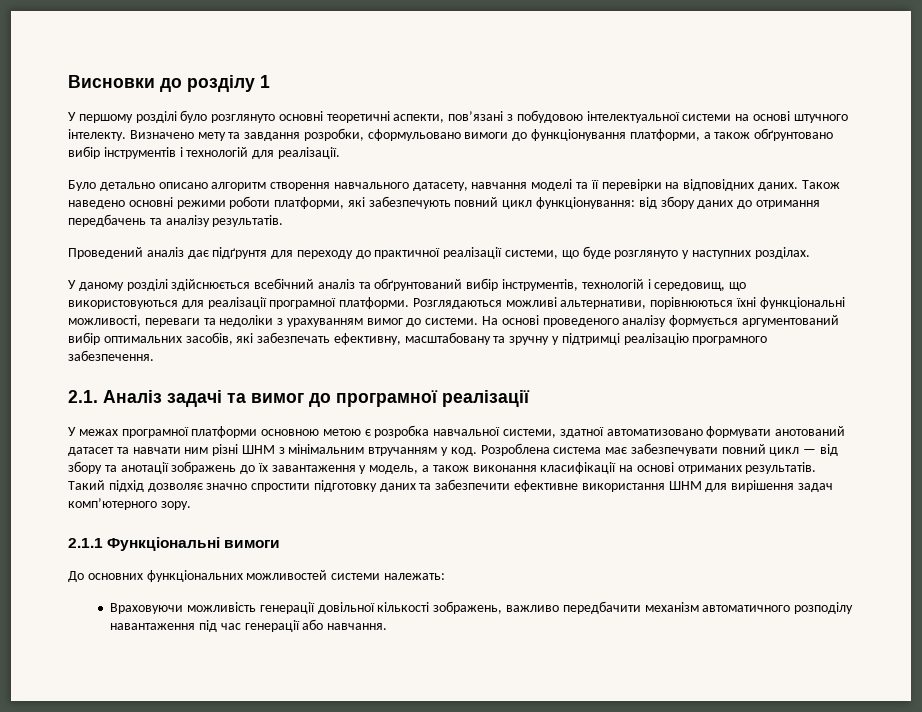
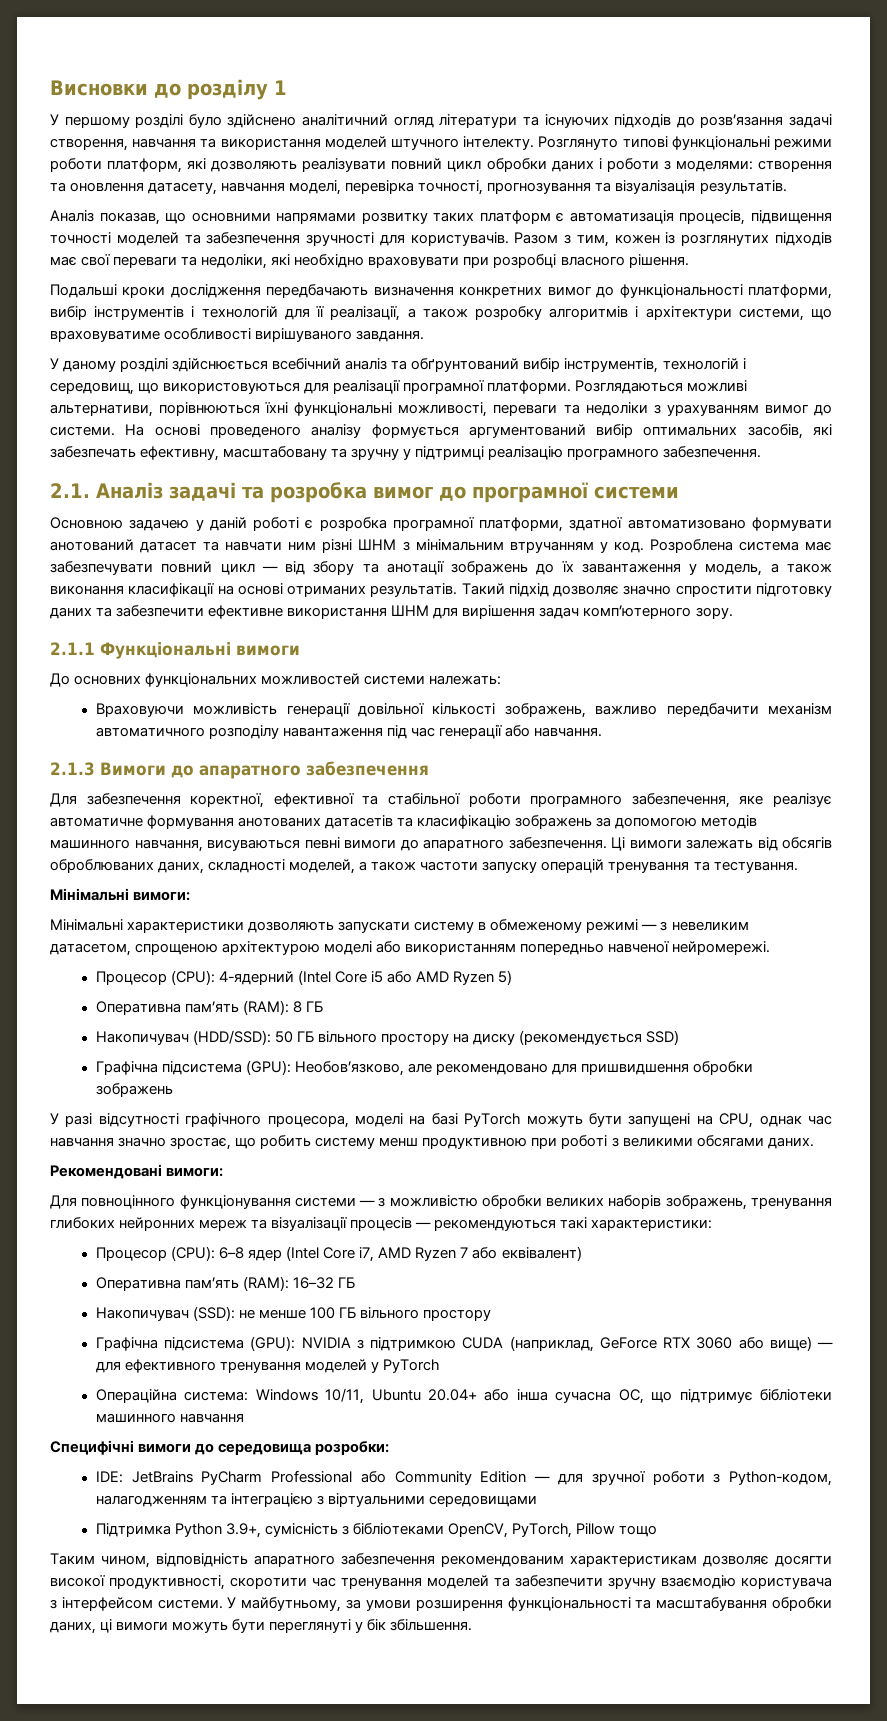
[211,110,848,123] [68,128,834,141] розглянуто основні теоретичні аспекти, пов’язані з побудовою інтелектуальної системи на основі штучного інтелекту. Визначено мету та завдання розробки, сформульовано вимоги до функціонування платформи, а також обґрунтовано -> [227,114,833,128] [50,136,832,151] [50,158,833,173] [50,180,787,195] [50,210,832,225] [50,232,832,247] [50,254,689,269] [50,284,833,299] здійснено аналітичний огляд літератури та існуючих підходів до розв’язання задачі створення, навчання та використання моделей штучного інтелекту. Розглянуто типові функціональні режими роботи платформ, які дозволяють реалізувати повний цикл обробки даних і роботи з моделями: створення та оновлення датасету, навчання моделі, перевірка точності, прогнозування та візуалізація результатів. // Аналіз показав, що основними напрямами розвитку таких платформ є автоматизація процесів, підвищення точності моделей та забезпечення зручності для користувачів. Разом з тим, кожен із розглянутих підходів має свої переваги та недоліки, які необхідно враховувати при розробці власного рішення. // Подальші кроки дослідження передбачають визначення конкретних вимог до функціональності платформи,
[277,147,340,159] [68,179,840,191] [68,196,820,209] [68,214,284,227] [68,246,810,259] реалізації. // Було детально описано алгоритм створення навчального датасету, навчання моделі та її перевірки на відповідних даних. Також наведено основні режими роботи платформи, які забезпечують повний цикл функціонування: від збору даних до отримання передбачень та аналізу результатів. // Проведений аналіз дає підґрунтя для переходу до практичної реалізації системи, що буде розглянуто у наступних розділах. -> [316,306,832,321] [50,328,425,342] її реалізації, а також розробку алгоритмів і архітектури системи, що враховуватиме особливості вирішуваного завдання.
(246, 398) none -> [270,482,367,503] розробка
[442,390,530,407] [68,425,557,438] реалізації // У межах програмної платформи основною метою є розробка навчальної системи, -> [594,486,679,499] [50,517,564,532] системи // Основною задачею у даній роботі є розробка програмної платформи,
(388, 626) none -> [50,761,429,779] [50,793,833,808] [50,815,758,829] [50,837,832,852] [50,859,798,874] [50,888,191,901] [50,919,749,933] [50,941,771,956] [95,970,513,985] [95,1000,324,1015] [95,1030,680,1045] [95,1060,754,1076] [95,1083,173,1097] [50,1113,832,1128] [50,1135,814,1150] [50,1164,224,1179] [50,1195,832,1210] [50,1217,713,1231] [95,1246,582,1262] [95,1276,356,1291] [95,1306,492,1321] [95,1336,833,1352] [95,1359,440,1373] [95,1388,832,1404] [95,1413,245,1423] [50,1440,390,1455] [95,1470,832,1486] [95,1493,538,1507] [95,1523,658,1538] [50,1553,832,1568] [50,1575,832,1590] [50,1597,833,1612] [50,1619,473,1634] // 2.1.3 Вимоги до апаратного забезпечення // Для забезпечення коректної, ефективної та стабільної роботи програмного забезпечення, яке реалізує автоматичне формування анотованих датасетів та класифікацію зображень за допомогою методів машинного навчання, висуваються певні вимоги до апаратного забезпечення. Ці вимоги залежать від обсягів оброблюваних даних, складності моделей, а також частоти запуску операцій тренування та тестування. // Мінімальні вимоги: // Мінімальні характеристики дозволяють запускати систему в обмеженому режимі — з невеликим датасетом, спрощеною архітектурою моделі або використанням попередньо навченої нейромережі. // Процесор (CPU): 4-ядерний (Intel Core i5 або AMD Ryzen 5) // Оперативна пам’ять (RAM): 8 ГБ // Накопичувач (HDD/SSD): 50 ГБ вільного простору на диску (рекомендується SSD) // Графічна підсистема (GPU): Необов’язково, але рекомендовано для пришвидшення обробки зображень // У разі відсутності графічного процесора, моделі на базі PyTorch можуть бути запущені на CPU, однак час навчання значно зростає, що робить систему менш продуктивною при роботі з великими обсягами даних. // Рекомендовані вимоги: // Для повноцінного функціонування системи — з можливістю обробки великих наборів зображень, тренування глибоких нейронних мереж та візуалізації процесів — рекомендуються такі характеристики: // Процесор (CPU): 6–8 ядер (Intel Core i7, AMD Ryzen 7 або еквівалент) // Оперативна пам’ять (RAM): 16–32 ГБ // Накопичувач (SSD): не менше 100 ГБ вільного простору // Графічна підсистема (GPU): NVIDIA з підтримкою CUDA (наприклад, GeForce RTX 3060 або вище) — для ефективного тренування моделей у PyTorch // Операційна система: Windows 10/11, Ubuntu 20.04+ або інша сучасна ОС, що підтримує бібліотеки машинного навчання // Специфічні вимоги до середовища розробки: // IDE: JetBrains PyCharm Professional або Community Edition — для зручної роботи з Python-кодом, налагодженням та інтеграцією з віртуальними середовищами // Підтримка Python 3.9+, сумісність з бібліотеками OpenCV, PyTorch, Pillow тощо // Таким чином, відповідність апаратного забезпечення рекомендованим характеристикам дозволяє досягти високої продуктивності, скоротити час тренування моделей та забезпечити зручну взаємодію користувача з інтерфейсом системи. У майбутньому, за умови розширення функціональності та масштабування обробки даних, ці вимоги можуть бути переглянуті у бік збільшення.

